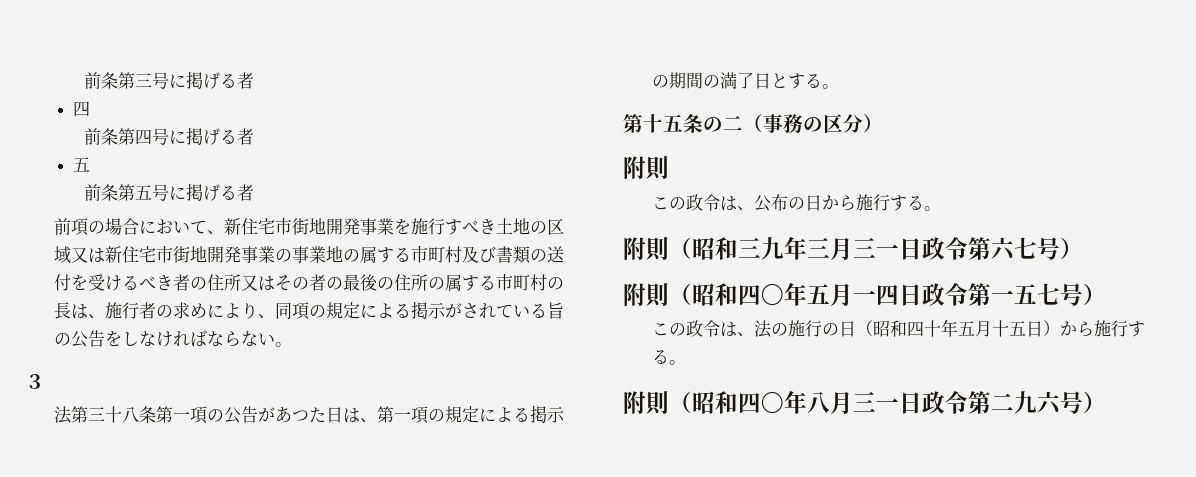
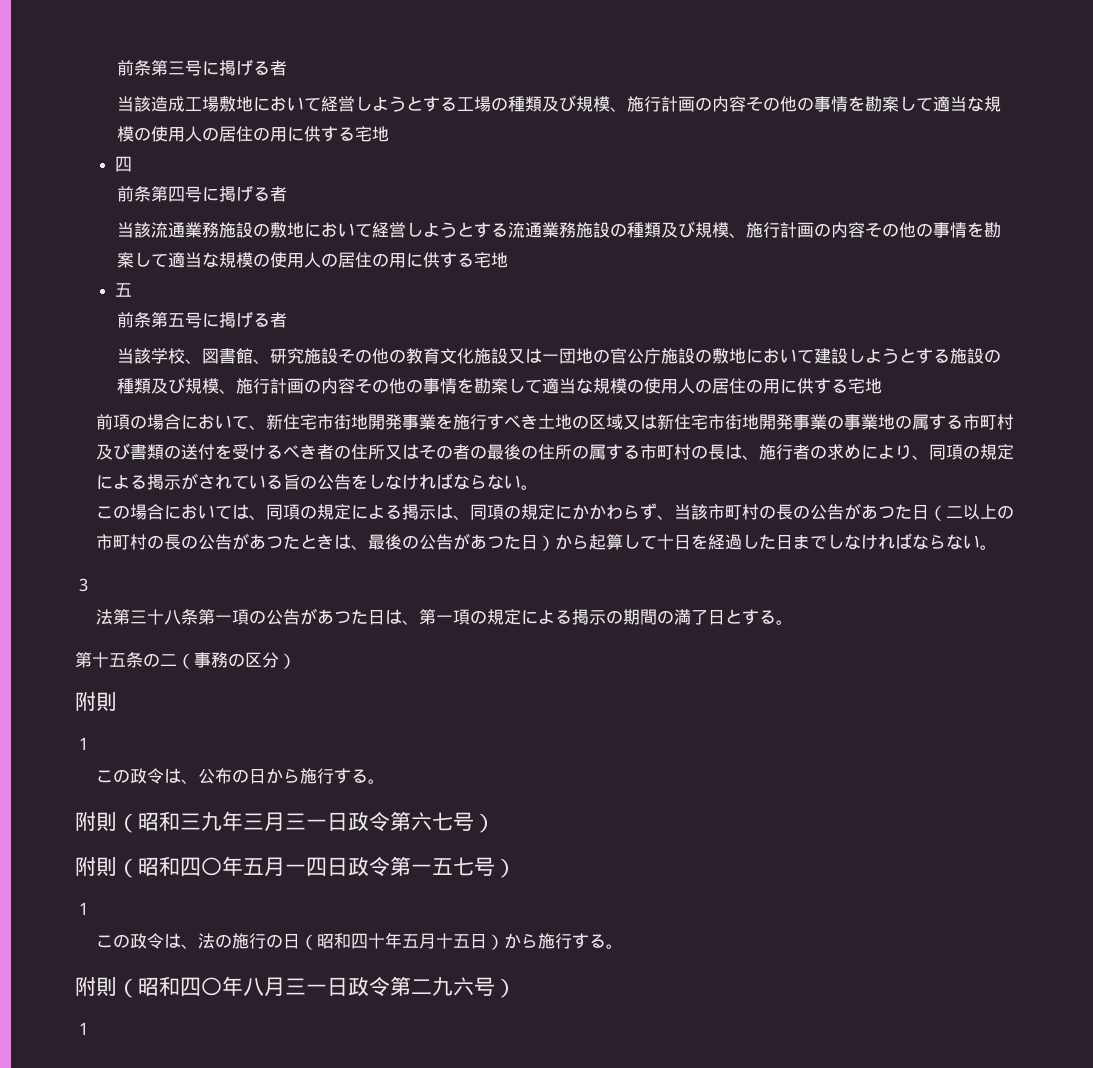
(254, 80) none -> [117,95,1002,112] [117,126,390,142] // 当該造成工場敷地において経営しようとする工場の種類及び規模、施行計画の内容その他の事情を勘案して適当な規模の使用人の居住の用に供する宅地
(254, 136) none -> [117,221,1002,238] [117,252,509,268] // 当該流通業務施設の敷地において経営しようとする流通業務施設の種類及び規模、施行計画の内容その他の事情を勘案して適当な規模の使用人の居住の用に供する宅地
(254, 192) none -> [117,348,1002,364] [117,377,883,394] // 当該学校、図書館、研究施設その他の教育文化施設又は一団地の官公庁施設の敷地において建設しようとする施設の種類及び規模、施行計画の内容その他の事情を勘案して適当な規模の使用人の居住の用に供する宅地
(293, 344) none -> [96,503,1015,521] [96,533,998,551] // この場合においては、同項の規定による掲示は、同項の規定にかかわらず、当該市町村の長の公告があつた日（二以上の市町村の長の公告があつたときは、最後の公告があつた日）から起算して十日を経過した日までしなければならない。
(669, 168) none -> [75,737,92,750] // １
(1106, 294) none -> [75,902,92,915] // １
(1106, 402) none -> [75,1022,92,1035] // １

